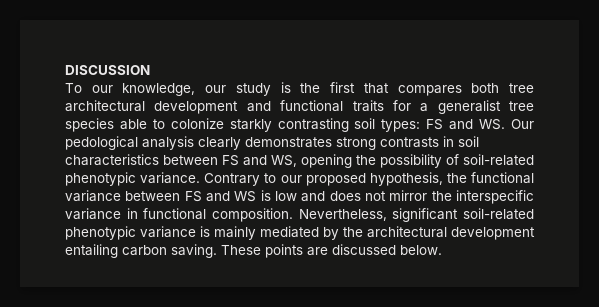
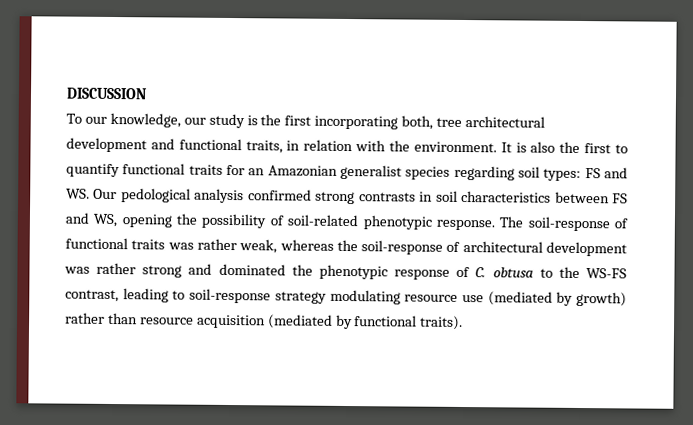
[363,83,500,96] that compares both -> [314,115,434,130] incorporating both,
[352,100,534,114] [65,118,349,132] traits for a generalist tree species able to colonize starkly contrasting -> [245,139,629,154] [66,163,515,181] traits, in relation with the environment. It is also the first to quantify functional traits for an Amazonian generalist species regarding
[198,137,332,150] clearly demonstrates -> [247,189,312,201] confirmed
[140,172,534,186] [65,190,534,204] [65,208,534,222] [65,226,535,240] [65,244,442,258] variance. Contrary to our proposed hypothesis, the functional variance between FS and WS is low and does not mirror the interspecific variance in functional composition. Nevertheless, significant soil-related phenotypic variance is mainly mediated by the architectural development entailing carbon saving. These points are discussed below. -> [435,216,628,232] [65,237,627,257] [64,262,627,280] [65,288,627,307] [65,312,464,331] response. The soil-response of functional traits was rather weak, whereas the soil-response of architectural development was rather strong and dominated the phenotypic response of C. obtusa to the WS-FS contrast, leading to soil-response strategy modulating resource use (mediated by growth) rather than resource acquisition (mediated by functional traits).

